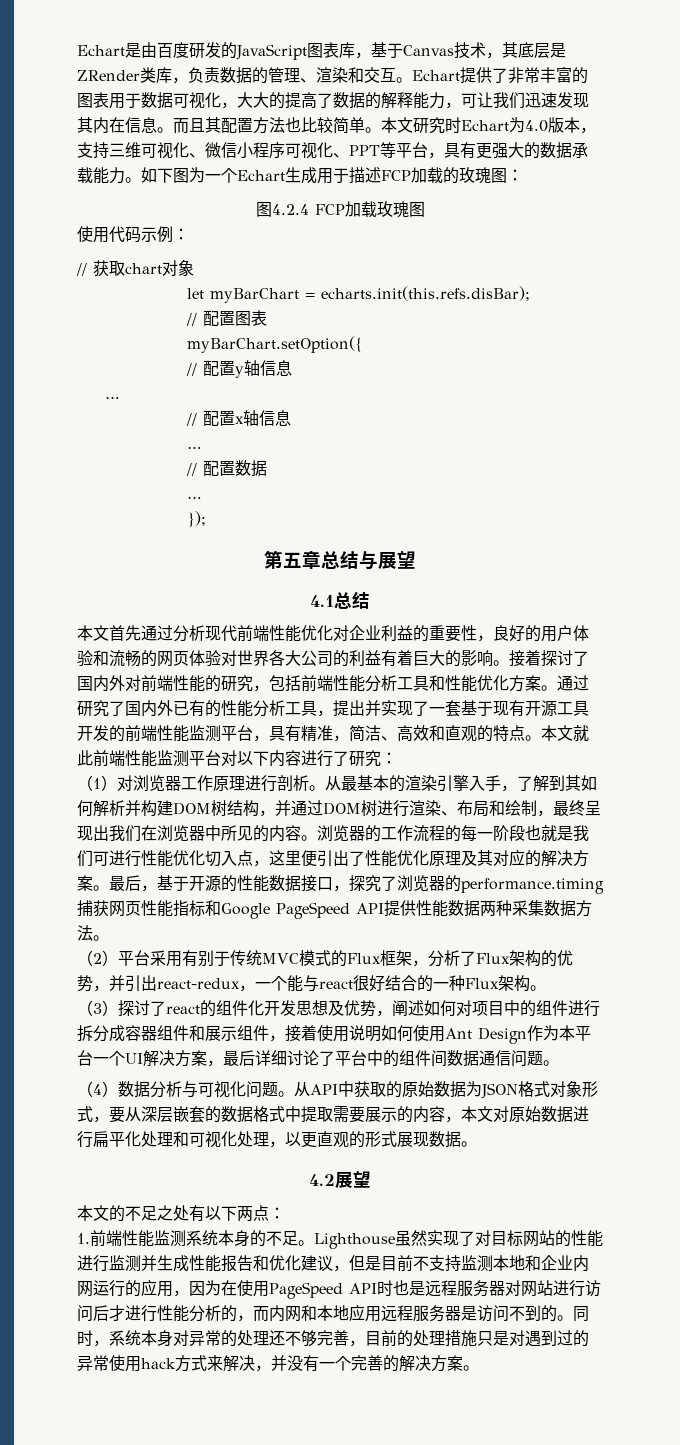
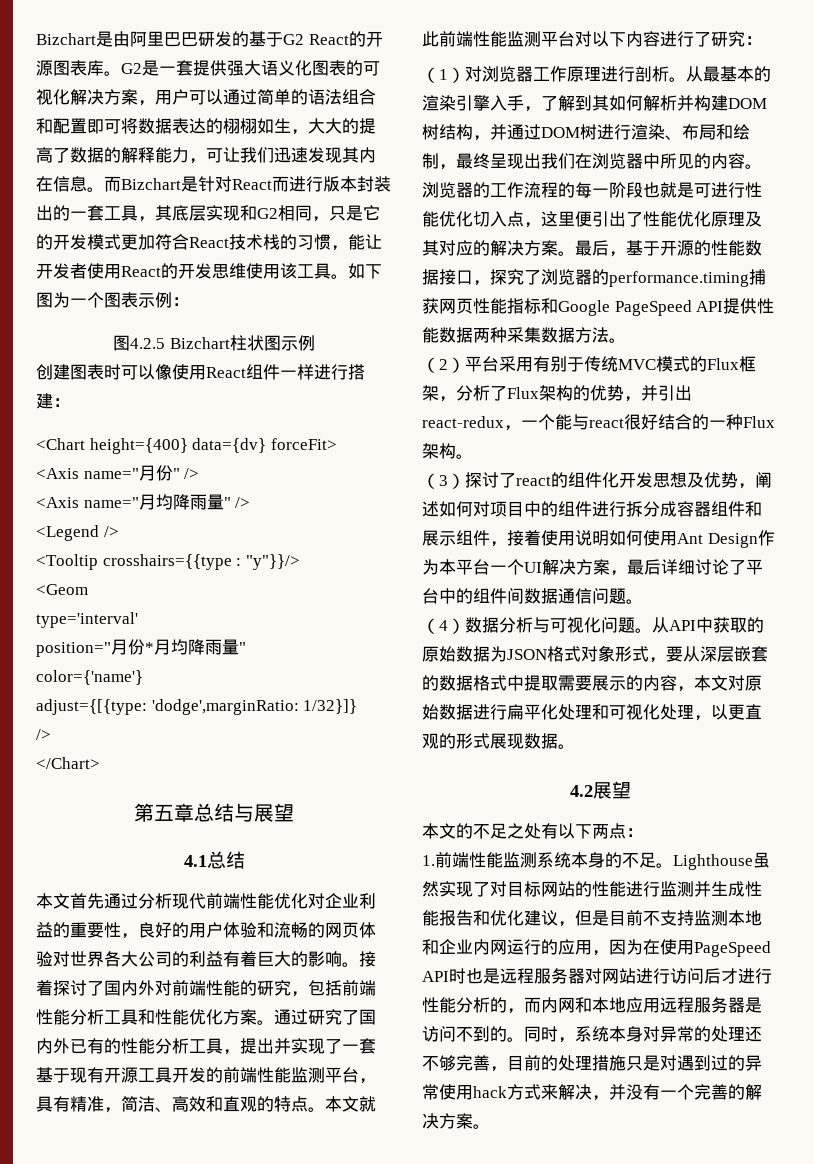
[77,42,566,60] [77,67,588,84] [77,92,221,109] Echart是由百度研发的JavaScript图表库，基于Canvas技术，其底层是ZRender类库，负责数据的管理、渲染和交互。Echart提供了非常丰富的图表用于数据可视化 -> [36,31,383,47] [36,60,380,76] [36,89,376,106] [36,118,291,134] Bizchart是由阿里巴巴研发的基于G2 React的开源图表库。G2是一套提供强大语义化图表的可视化解决方案，用户可以通过简单的语法组合和配置即可将数据表达的栩栩如生
[189,117,596,134] [77,142,588,159] [77,167,523,184] [255,201,425,218] [77,226,189,243] [76,260,194,277] [187,286,531,303] [186,310,268,326] [187,336,364,353] [186,360,293,378] [104,396,119,399] [186,410,292,426] [187,446,202,449] [186,460,268,477] [187,496,202,499] [187,511,207,527] 且其配置方法也比较简单。本文研究时Echart为4.0版本，支持三维可视化、微信小程序可视化、PPT等平台，具有更强大的数据承载能力。如下图为一个Echart生成用于描述FCP加载的玫瑰图： // 图4.2.4 FCP加载玫瑰图 // 使用代码示例： // // 获取chart对象 // let myBarChart = echarts.init(this.refs.disBar); // // 配置图表 // myBarChart.setOption({ // // 配置y轴信息 // … // // 配置x轴信息 // … // // 配置数据 // … // }); -> [121,176,391,192] [36,205,380,222] [36,234,382,251] [36,263,382,279] [36,292,189,308] [113,335,315,351] [36,364,365,380] [36,393,70,409] [36,438,337,454] [36,465,200,481] [36,494,251,510] [36,525,119,541] [36,554,300,570] [36,584,88,595] [36,612,138,628] [36,639,246,657] [36,670,143,685] [36,699,358,715] [36,729,51,740] [36,757,100,769] Bizchart是针对React而进行版本封装出的一套工具，其底层实现和G2相同，只是它的开发模式更加符合React技术栈的习惯，能让开发者使用React的开发思维使用该工具。如下图为一个图表示例： // 图4.2.5 Bizchart柱状图示例 // 创建图表时可以像使用React组件一样进行搭建： // <Chart height={400} data={dv} forceFit> // <Axis name="月份" /> // <Axis name="月均降雨量" /> // <Legend /> // <Tooltip crosshairs={{type : "y"}}/> // <Geom // type='interval' // position="月份*月均降雨量" // color={'name'} // adjust={[{type: 'dodge',marginRatio: 1/32}]} // /> // </Chart>
[573,825,589,841] [77,850,93,867] 我们 -> (694, 190) none

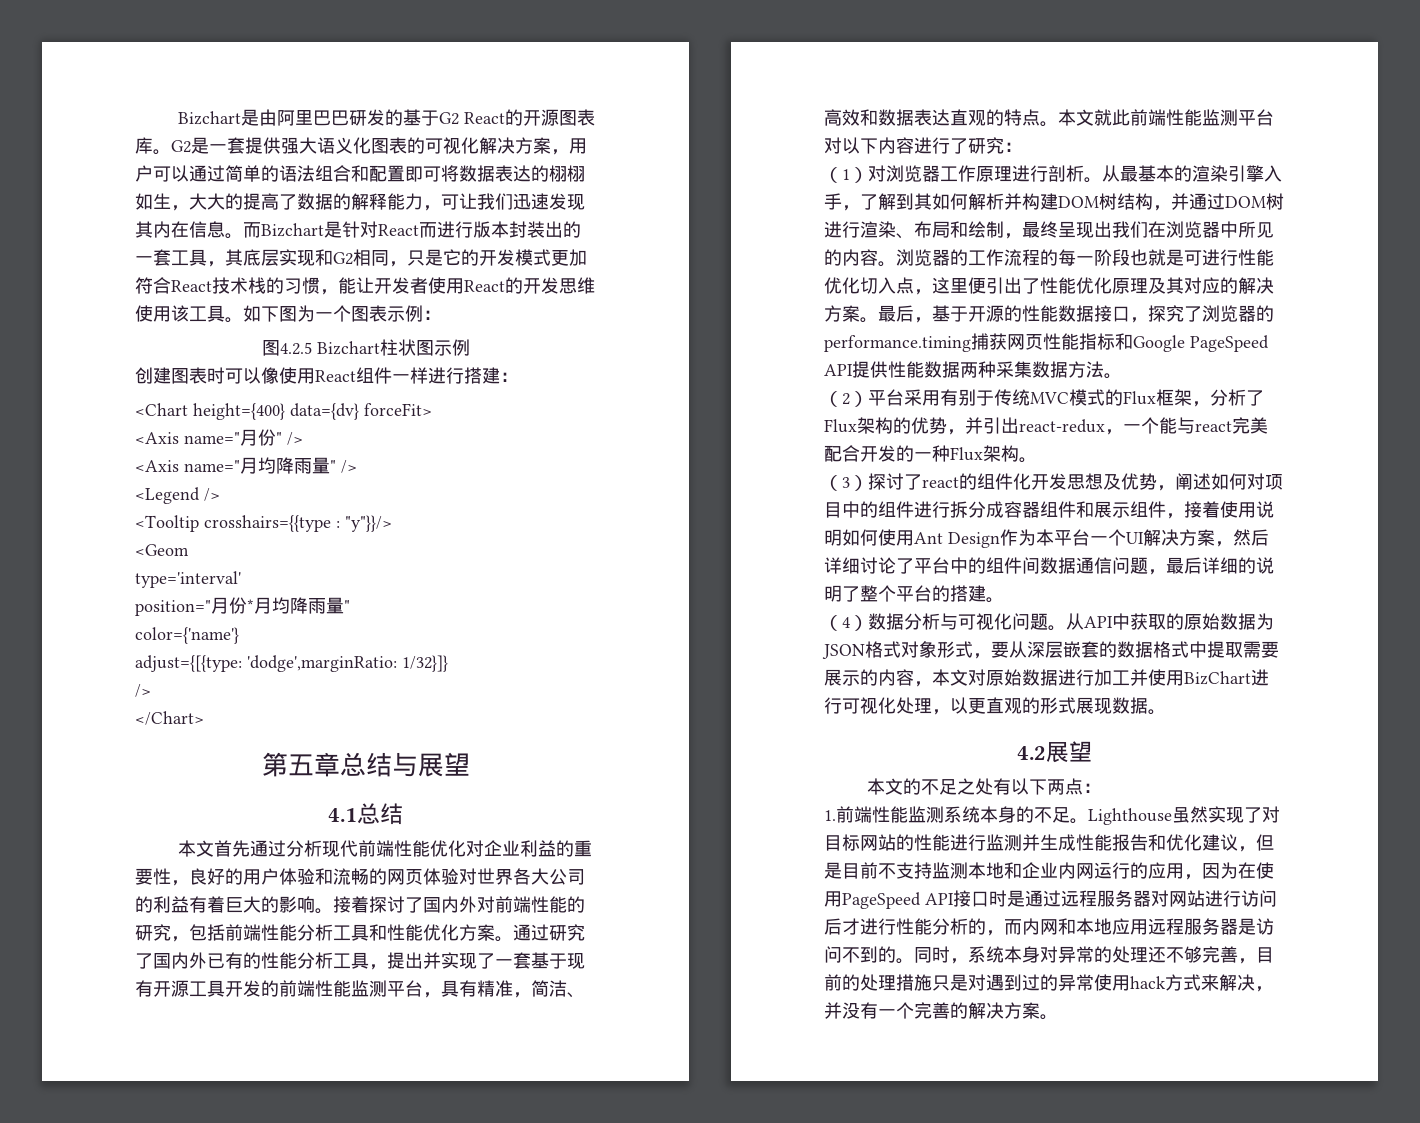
(223, 1104) none -> [878,109,950,126] 数据表达
[624,414,692,430] 很好结合 -> [1232,417,1268,434] [824,445,896,462] 完美配合开发
[627,559,644,575] 最 -> [1233,529,1251,546] 然
(626, 596) none -> [1148,557,1274,575] [824,585,986,602] ，最后详细的说明了整个平台的搭建
[507,704,609,720] 扁平化处理和 -> [1094,669,1269,686] [824,697,842,714] 加工并使用BizChart进行
[449,968,500,984] 时也是 -> [953,890,1061,907] 接口时是通过

